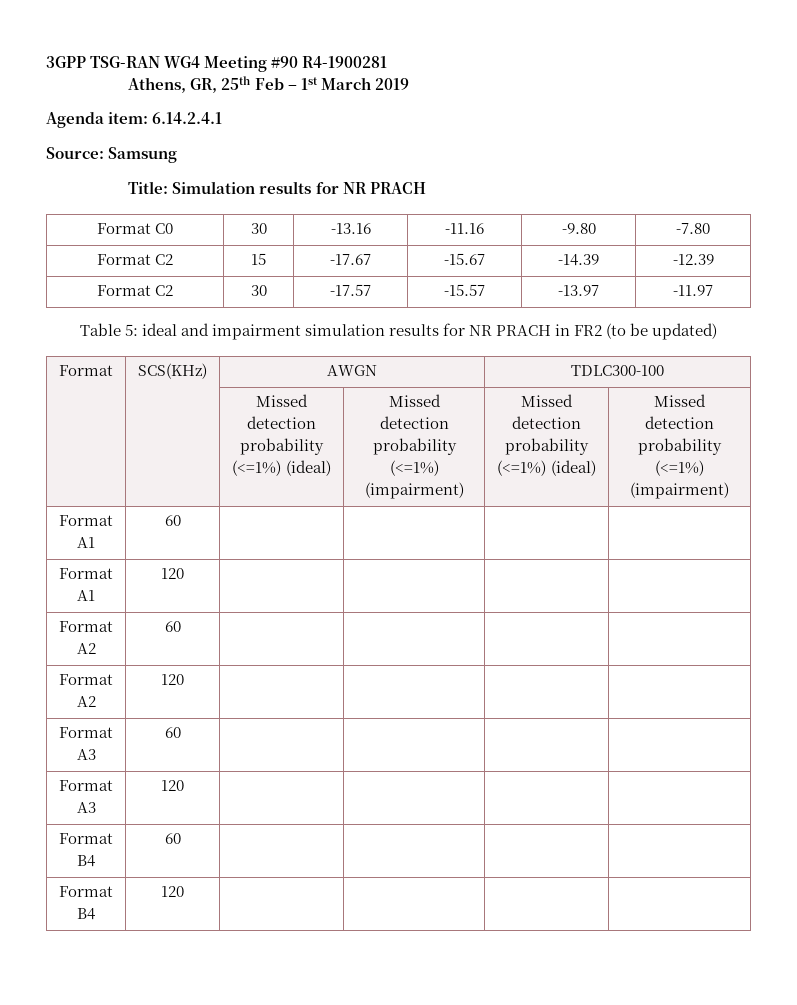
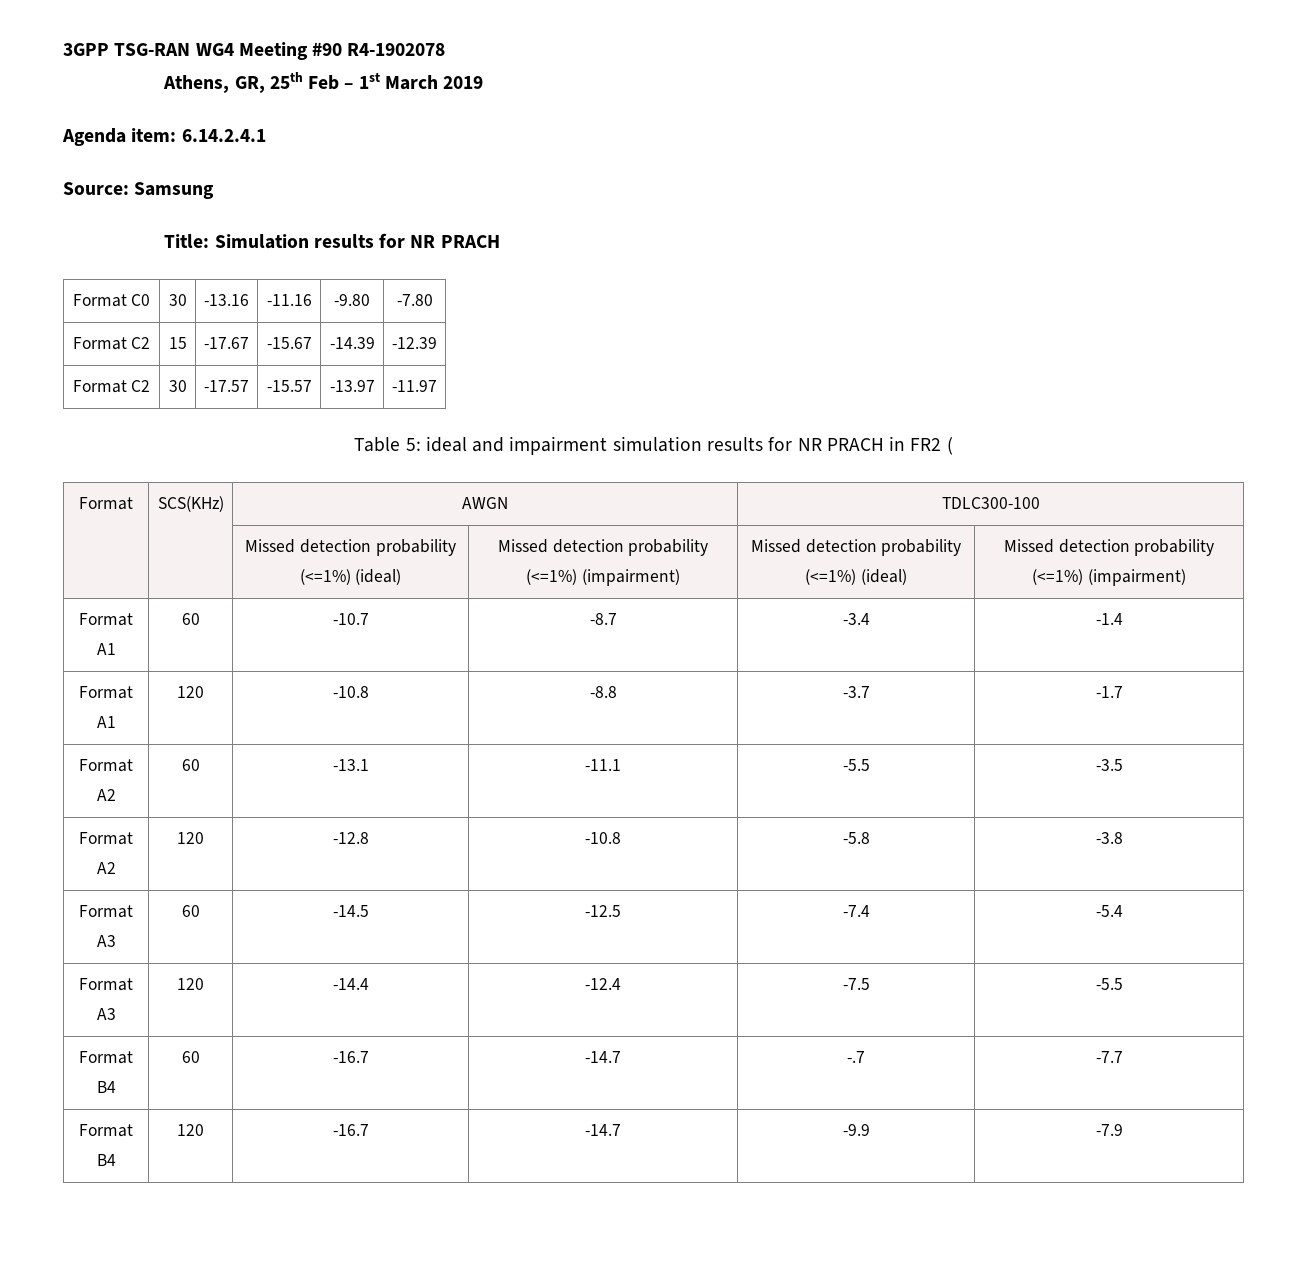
[302,56,388,68] R4-1900281 -> [347,43,446,56] R4-1902078
[606,323,718,340] (to be updated) -> [946,437,953,455] (
(181, 520) | | | -> [332,613,369,625] [589,613,617,625] [842,613,870,625] [1095,613,1123,625] -10.7 | -8.7 | -3.4 | -1.4
(184, 573) | | | -> [332,686,369,698] [589,686,617,698] [842,686,870,698] [1095,686,1123,698] -10.8 | -8.8 | -3.7 | -1.7
(181, 626) | | | -> [332,759,369,771] [585,759,621,771] [842,759,870,771] [1095,759,1123,771] -13.1 | -11.1 | -5.5 | -3.5
(184, 679) | | | -> [332,832,369,844] [585,832,621,844] [842,832,870,844] [1095,832,1123,844] -12.8 | -10.8 | -5.8 | -3.8
(181, 732) | | | -> [332,905,369,917] [585,905,621,917] [842,905,870,917] [1095,905,1123,917] -14.5 | -12.5 | -7.4 | -5.4
(184, 785) | | | -> [332,978,369,990] [585,978,621,990] [842,978,870,990] [1095,978,1123,990] -14.4 | -12.4 | -7.5 | -5.5
(181, 838) | | | -> [332,1051,369,1063] [585,1051,621,1063] [847,1051,865,1063] [1095,1051,1123,1063] -16.7 | -14.7 | -.7 | -7.7
(184, 891) | | | -> [332,1124,369,1136] [585,1124,621,1136] [842,1124,870,1136] [1095,1124,1123,1136] -16.7 | -14.7 | -9.9 | -7.9

